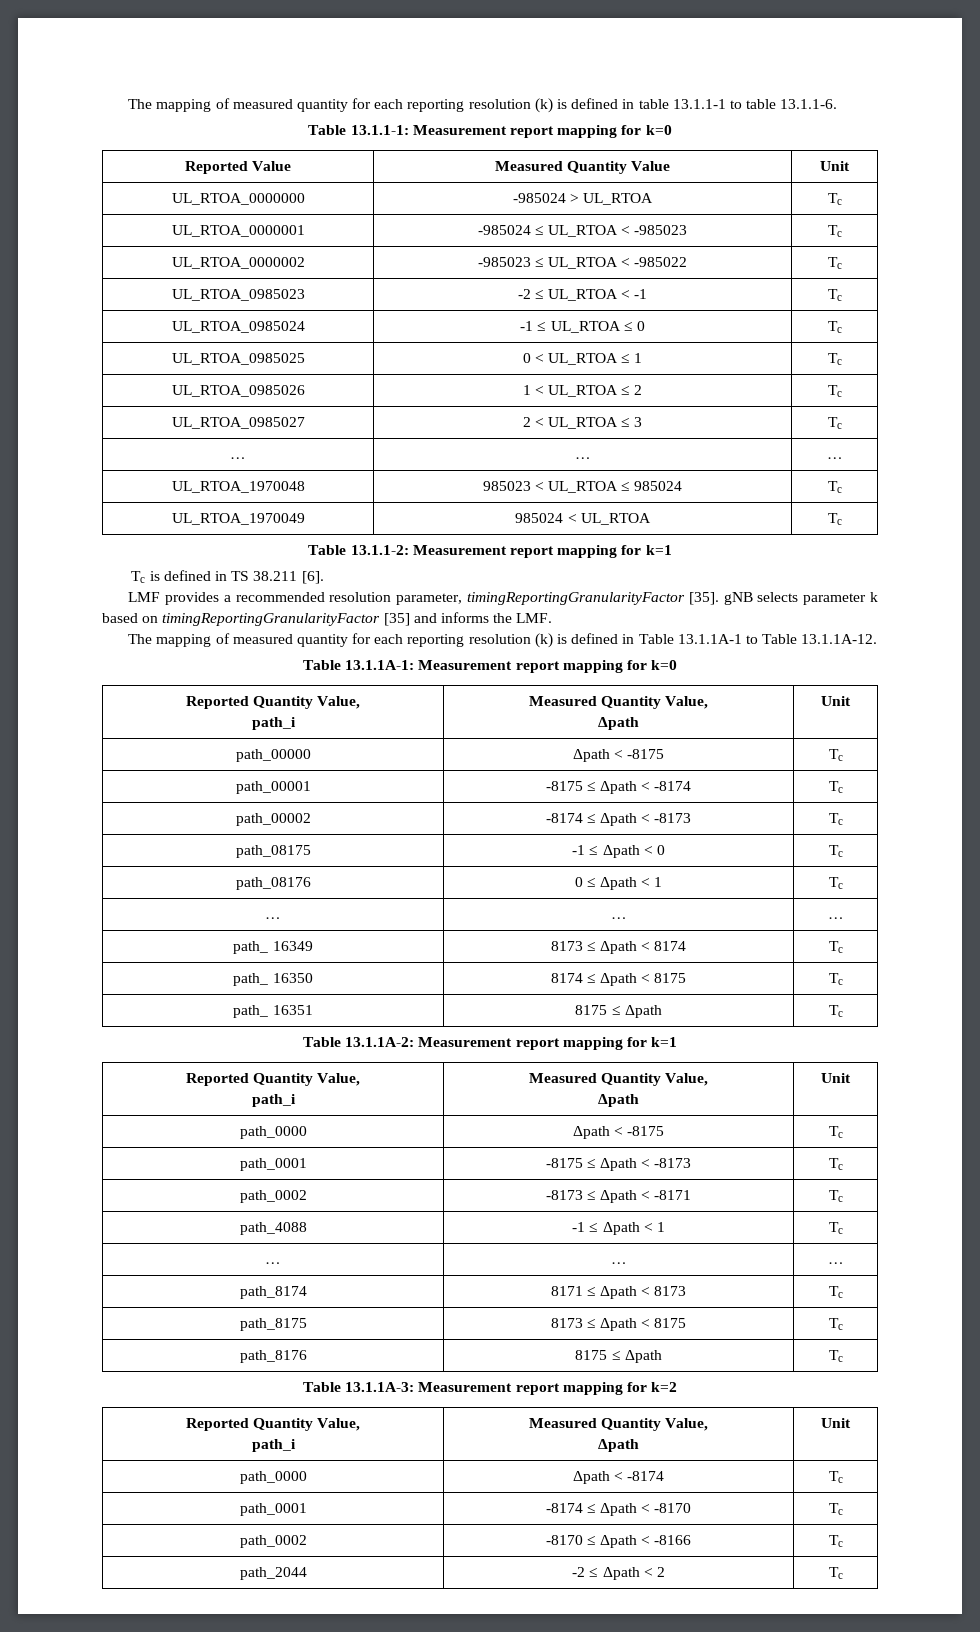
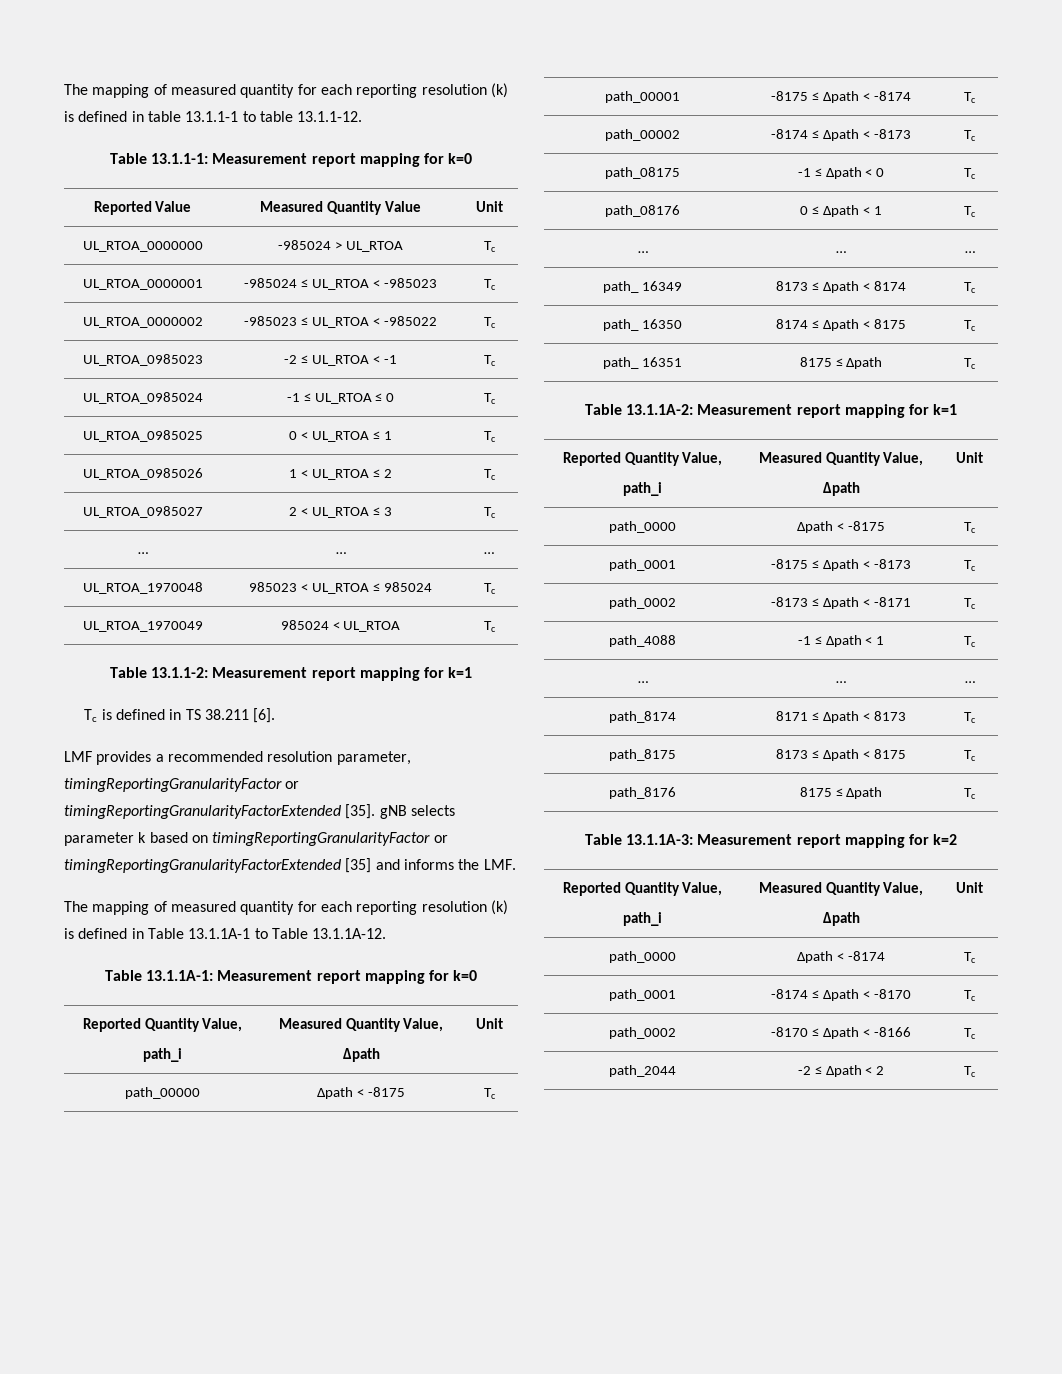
[780,99,838,109] 13.1.1-6. -> [297,111,363,122] 13.1.1-12.
(685, 598) none -> [285,781,300,789] [64,805,341,819] or timingReportingGranularityFactorExtended
(381, 619) none -> [433,835,448,843] [64,859,341,873] or timingReportingGranularityFactorExtended

